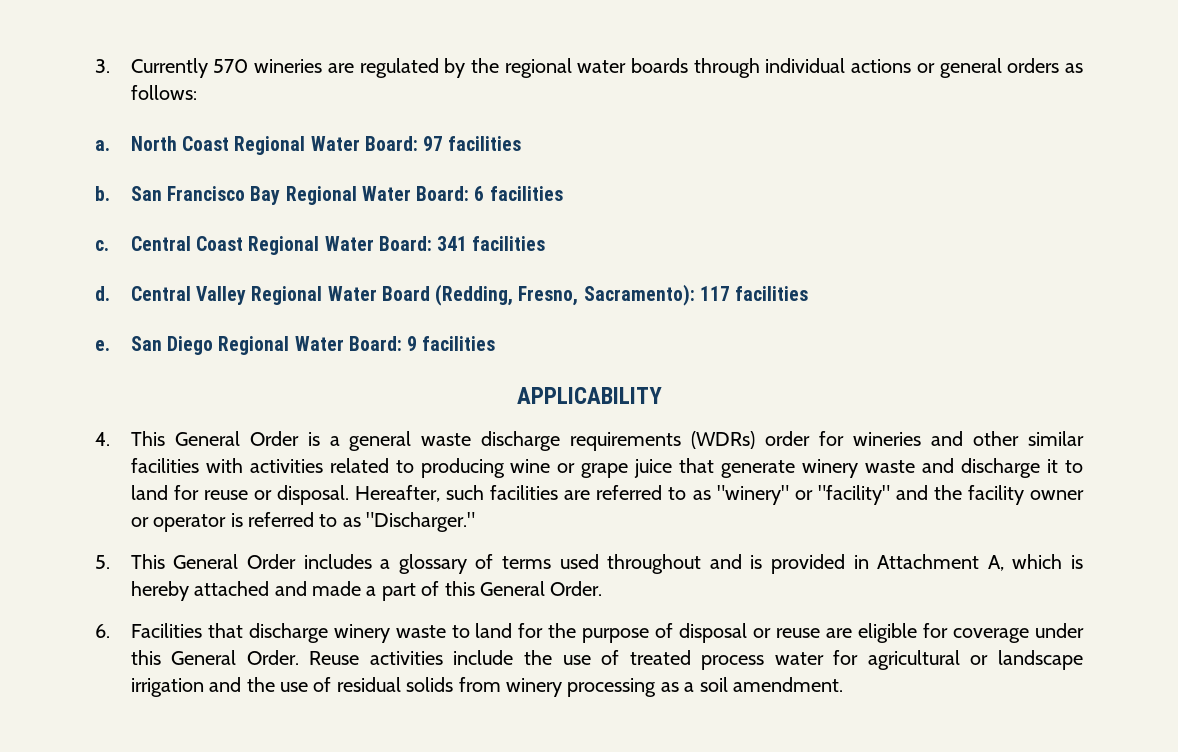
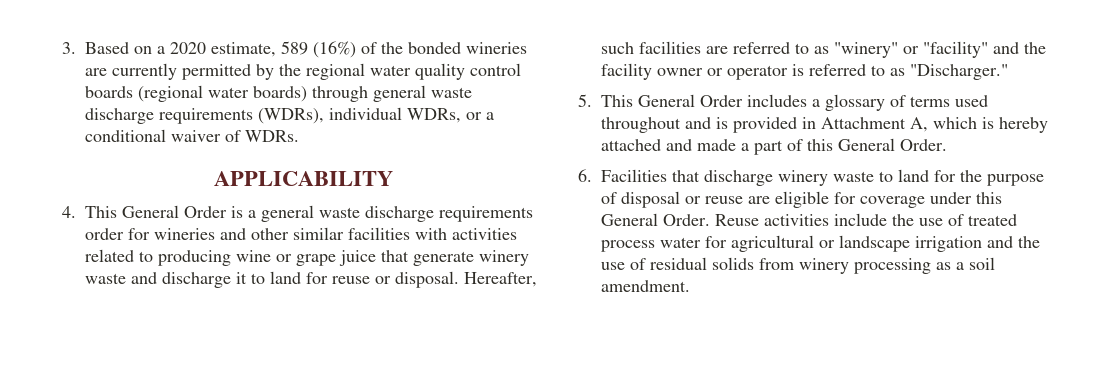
[130,58,1083,78] [130,85,197,100] [95,136,522,155] [95,186,563,205] [95,236,546,255] [95,284,809,306] [95,336,496,355] Currently 570 wineries are regulated by the regional water boards through individual actions or general orders as follows: // a. North Coast Regional Water Board: 97 facilities // b. San Francisco Bay Regional Water Board: 6 facilities // c. Central Coast Regional Water Board: 341 facilities // d. Central Valley Regional Water Board (Redding, Fresno, Sacramento): 117 facilities // e. San Diego Regional Water Board: 9 facilities -> [85,41,527,58] [85,63,521,80] [85,85,472,102] [85,107,494,124] [85,129,299,142] Based on a 2020 estimate, 589 (16%) of the bonded wineries are currently permitted by the regional water quality control boards (regional water boards) through general waste discharge requirements (WDRs), individual WDRs, or a conditional waiver of WDRs.
[691,431,756,449] (WDRs) -> (533, 214) none

